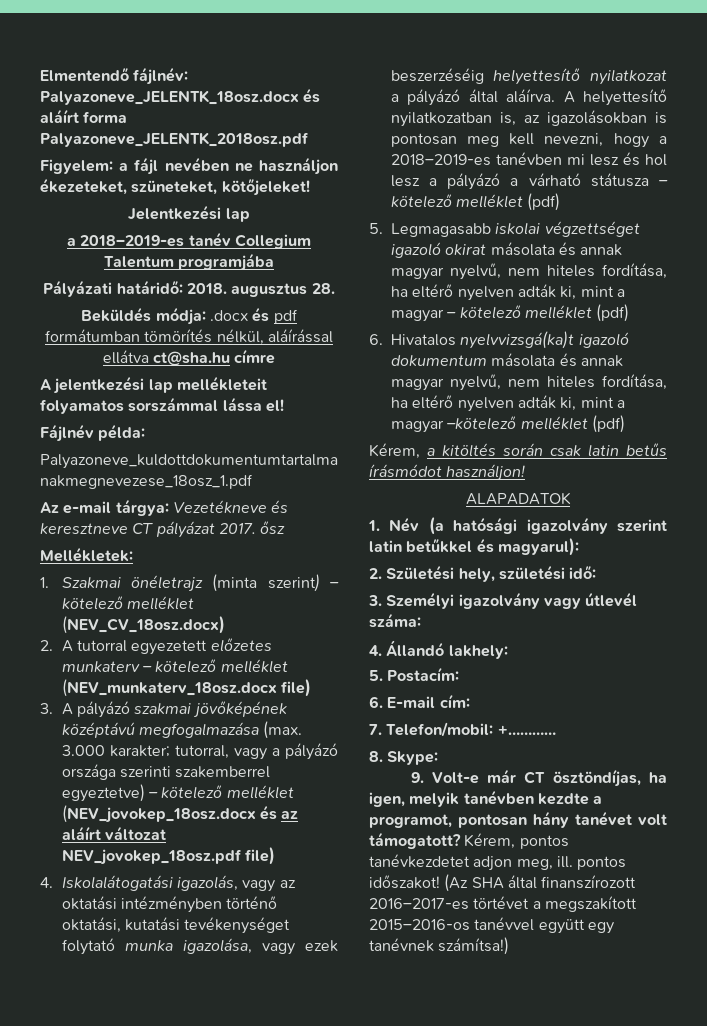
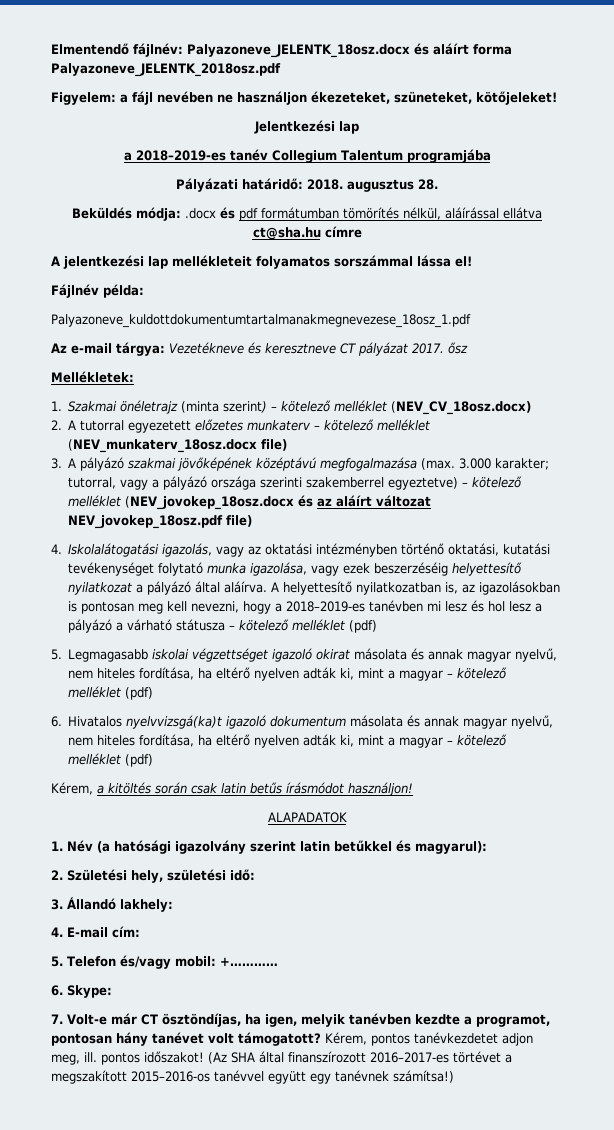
[447,416,517,430] –kötelező -> [447,734,508,746] – kötelező
[386,592,638,609] [369,613,421,628] [369,645,382,656] Személyi igazolvány vagy útlevél száma: // 4. -> (63, 904) none
[369,667,460,682] [369,696,383,708] 5. Postacím: // 6. -> [51,927,63,937] 4.
[369,722,494,737] 7. Telefon/mobil: -> [51,955,216,969] 5. Telefon és/vagy mobil:
[369,751,383,762] 8. -> [51,985,63,996] 6.
[410,772,424,783] 9. -> [51,1014,63,1024] 7.

